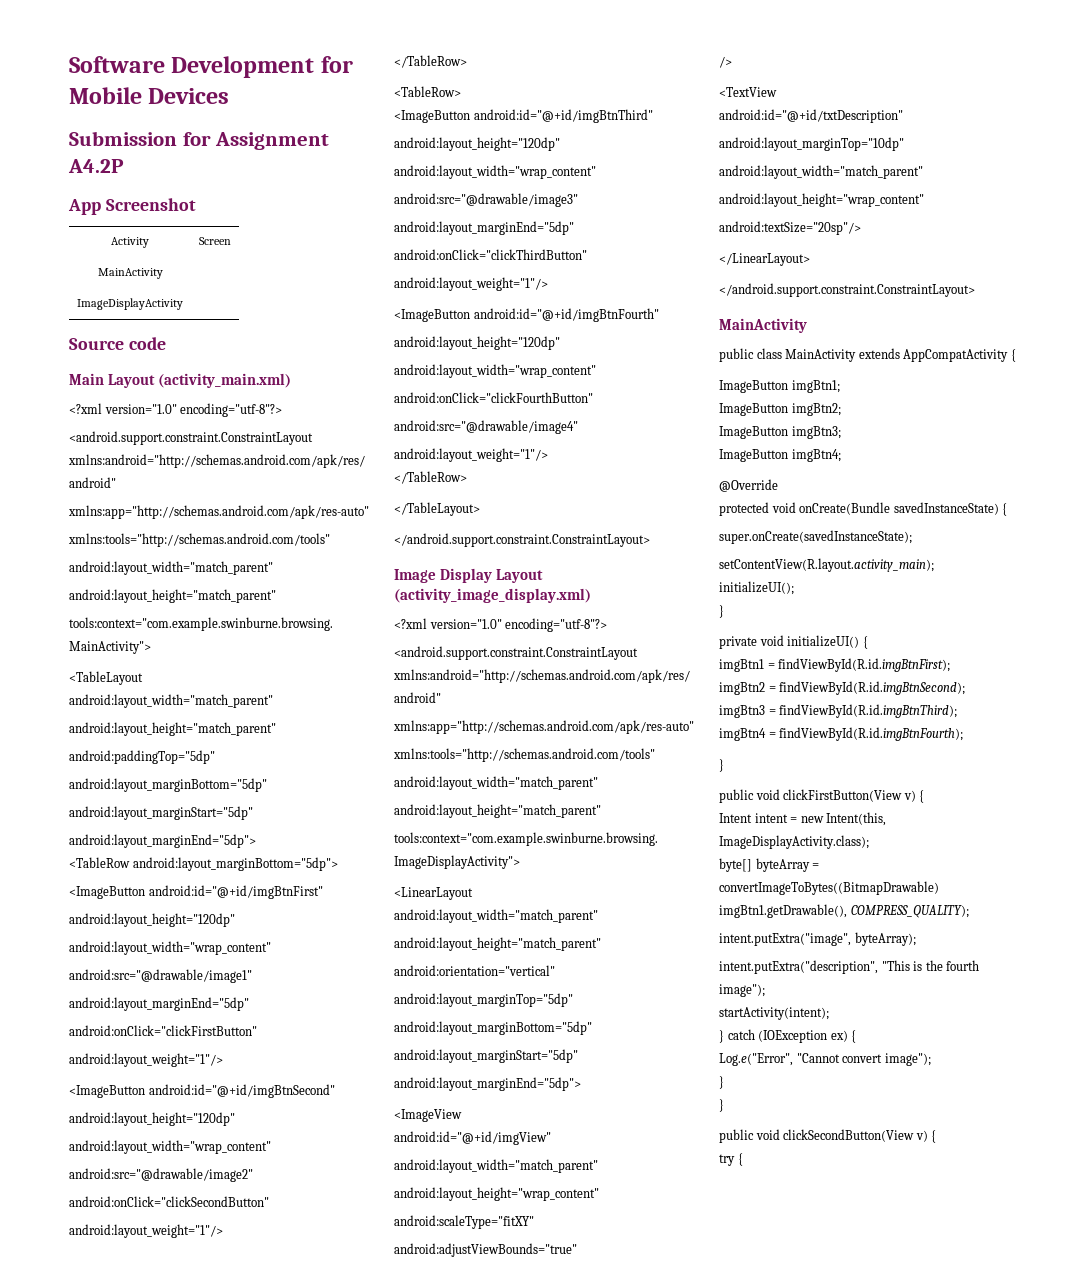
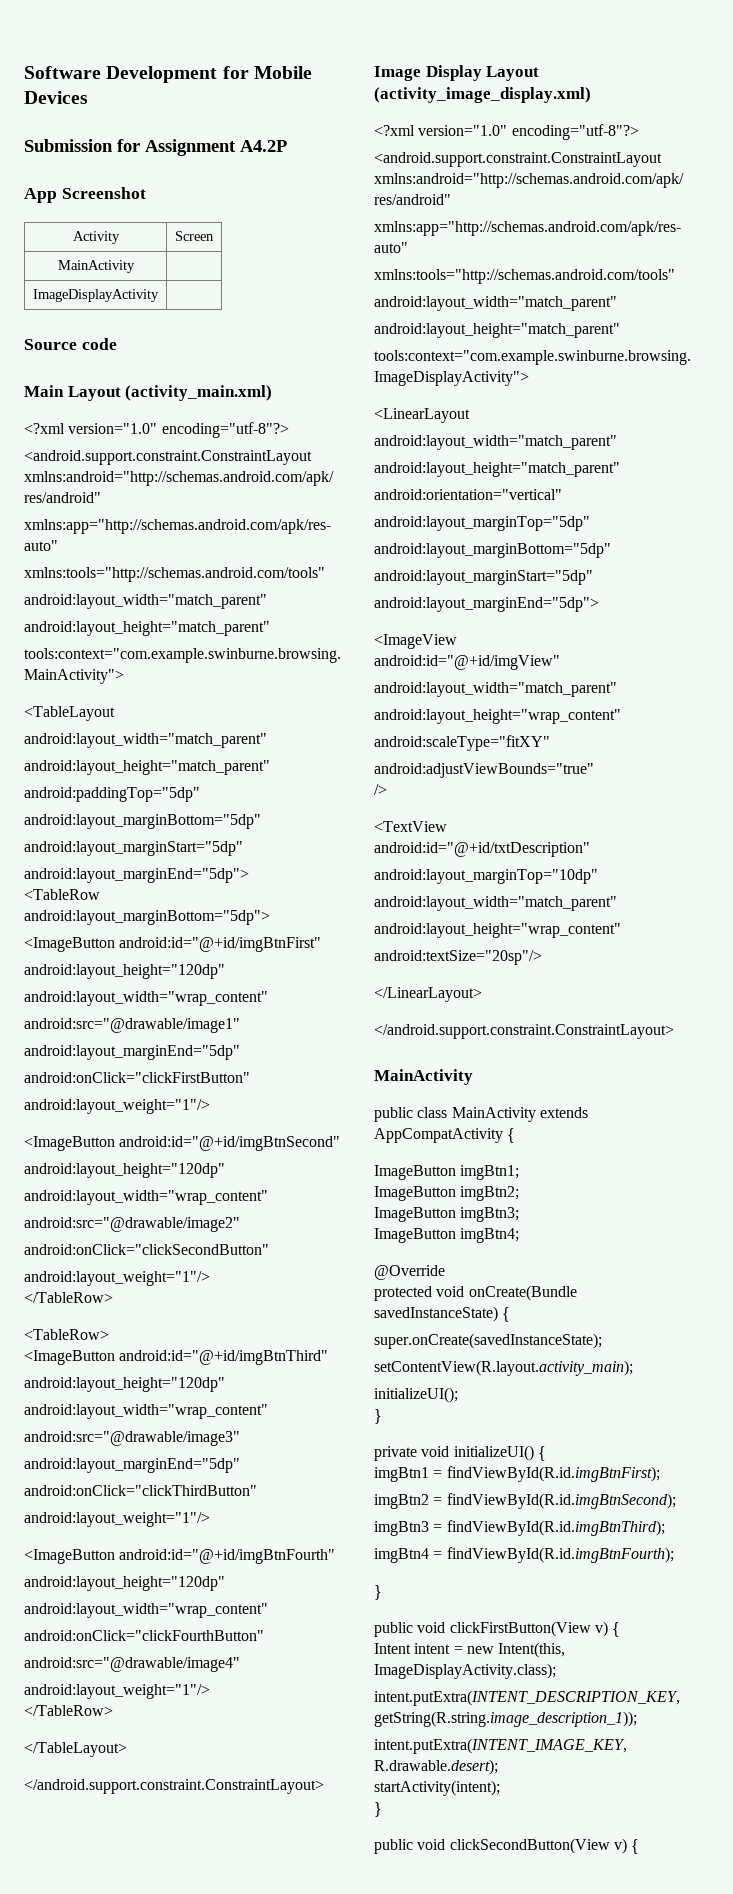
[719,858,820,872] [719,881,939,895] [719,904,969,918] [719,932,916,946] [719,960,980,974] [719,984,765,997] [719,1007,829,1020] [719,1029,857,1043] [719,1053,931,1066] [719,1076,724,1089] byte[] byteArray = convertImageToBytes((BitmapDrawable) imgBtn1.getDrawable(), COMPRESS_QUALITY); // intent.putExtra("image", byteArray); // intent.putExtra("description", "This is the fourth image"); // startActivity(intent); // } catch (IOException ex) { // Log.e("Error", "Cannot convert image"); // } -> [374,1690,680,1706] [374,1711,637,1727] [374,1738,627,1754] [374,1759,498,1775] [374,1780,500,1796] intent.putExtra(INTENT_DESCRIPTION_KEY, getString(R.string.image_description_1)); // intent.putExtra(INTENT_IMAGE_KEY, R.drawable.desert); // startActivity(intent);
[719,1153,743,1166] // try { -> (640, 1846) none

